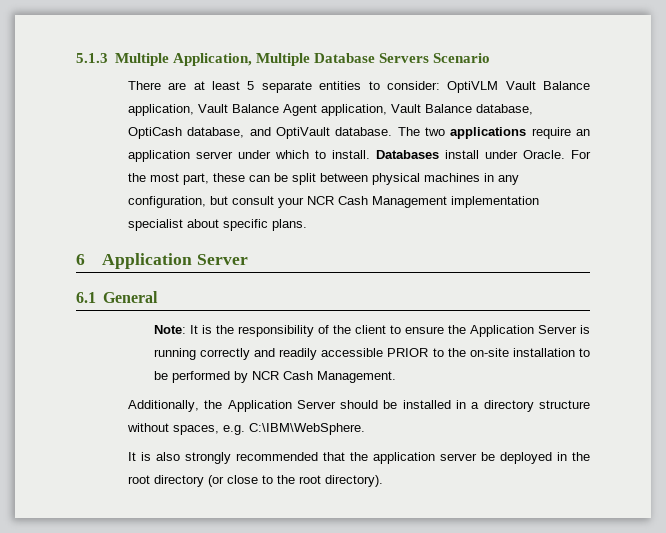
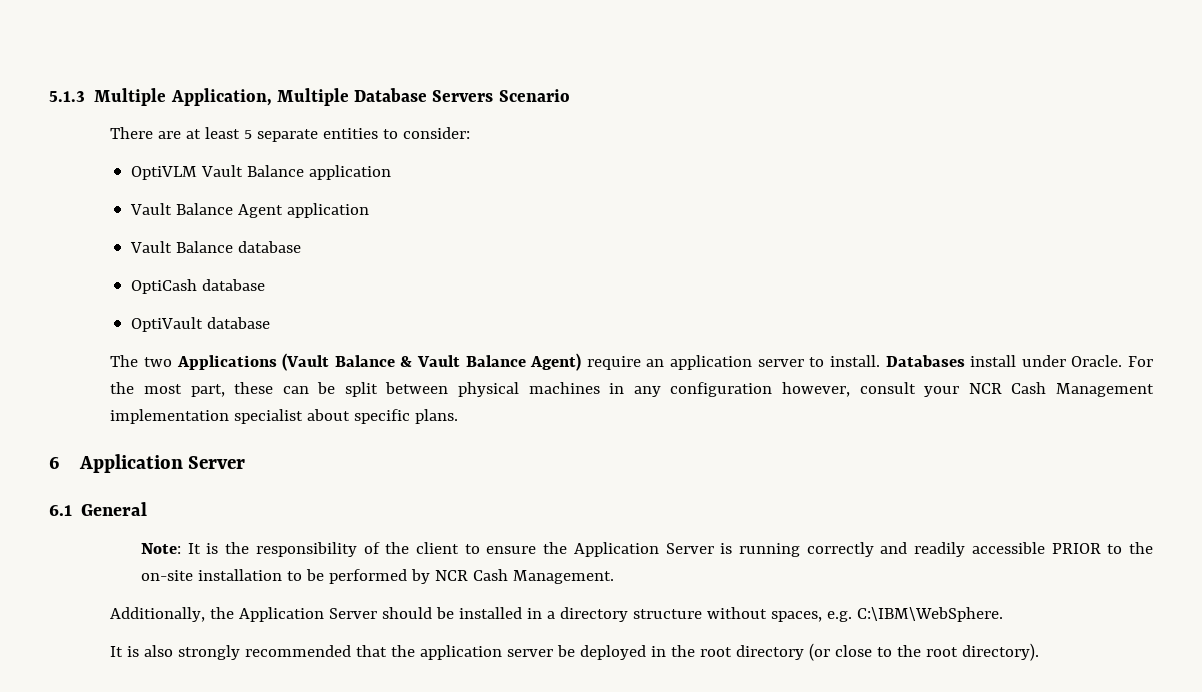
(440, 85) none -> (471, 133) //
[127,104,194,116] application, -> [308,165,391,180] application //
[320,104,533,116] [127,127,527,139] application, Vault Balance database, OptiCash database, and OptiVault database. The two applications -> [286,203,369,218] [129,241,301,253] [130,279,265,294] [130,317,270,332] [110,353,582,371] application // Vault Balance database // OptiCash database // OptiVault database // The two Applications (Vault Balance & Vault Balance Agent)
[237,150,309,159] under which -> (804, 363) none
[127,196,228,208] configuration, but -> [670,382,851,397] configuration however,

